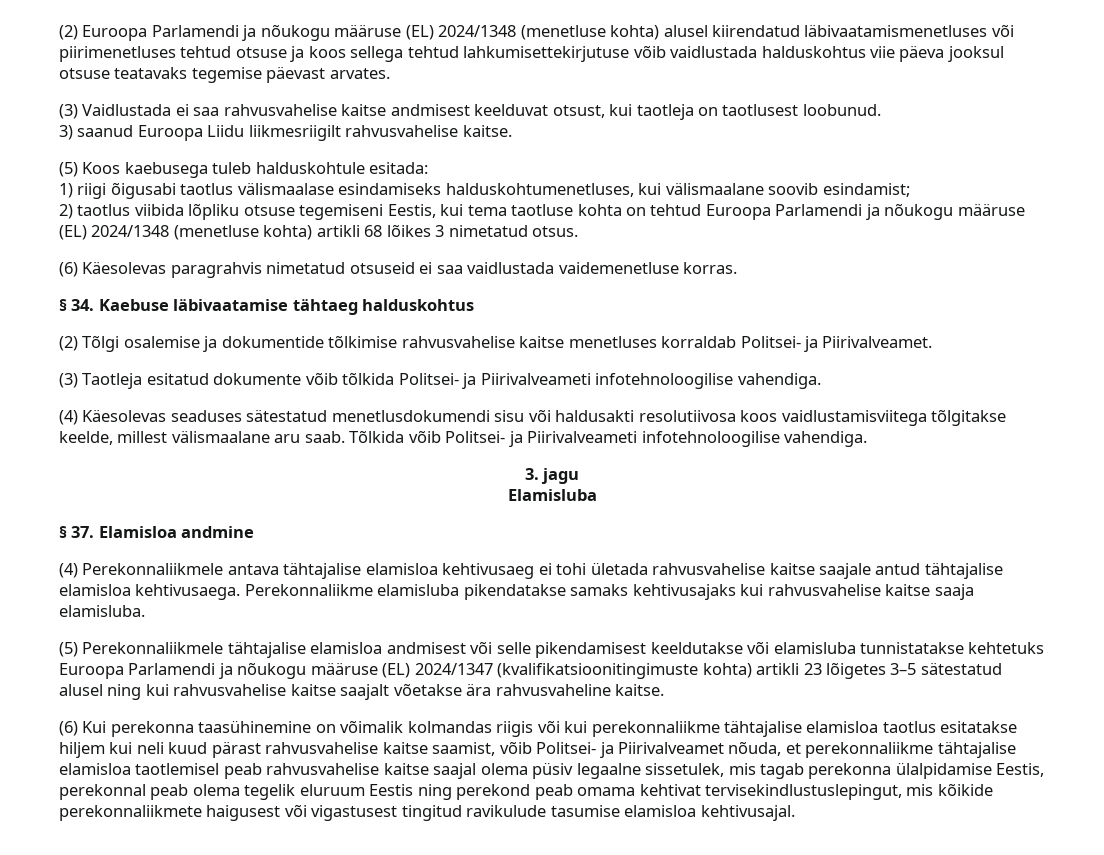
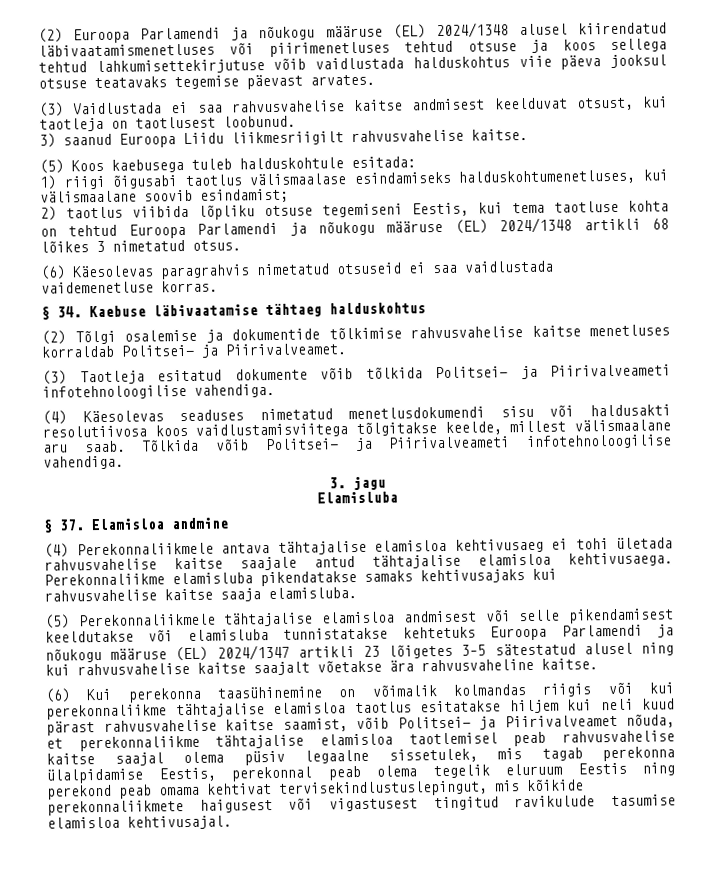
[520,25,660,40] (menetluse kohta) -> (509, 30) none
[173,225,313,240] (menetluse kohta) -> (573, 225) none
[246,409,328,422] sätestatud -> [259,408,333,421] nimetatud
[497,663,752,679] (kvalifikatsioonitingimuste kohta) -> (290, 652) none

